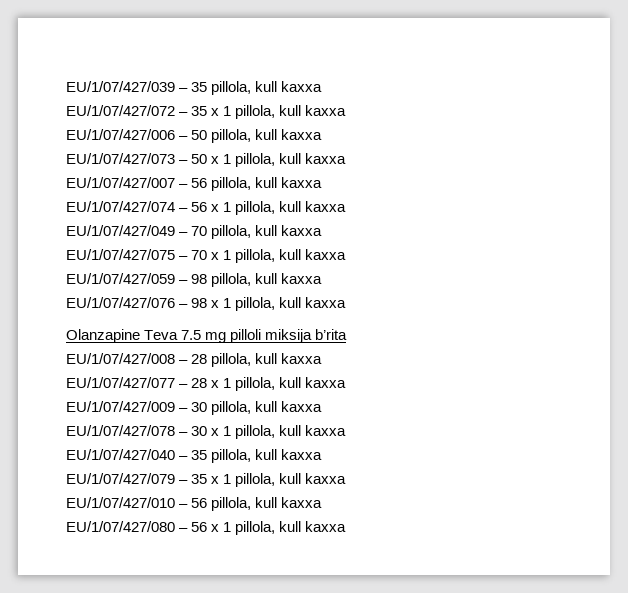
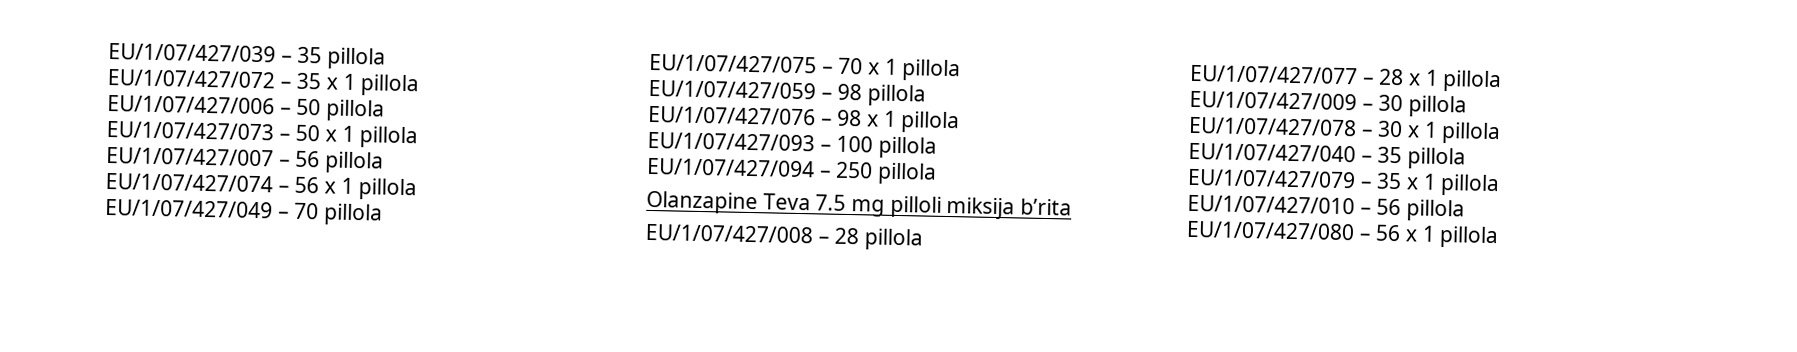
[211,81,323,95] pillola, kull kaxxa -> [327,47,387,70] pillola
[235,105,347,119] pillola, kull kaxxa -> [360,74,420,97] pillola
[211,129,323,143] pillola, kull kaxxa -> [326,99,386,122] pillola
[235,153,347,167] pillola, kull kaxxa -> [359,126,419,149] pillola
[211,177,323,191] pillola, kull kaxxa -> [324,151,385,174] pillola
[235,201,347,215] pillola, kull kaxxa -> [358,178,418,201] pillola
[211,225,323,239] pillola, kull kaxxa -> [323,203,384,226] pillola
[235,249,347,263] pillola, kull kaxxa -> [901,59,962,82] pillola
[211,273,323,287] pillola, kull kaxxa -> [867,84,927,107] pillola
[235,297,347,311] pillola, kull kaxxa -> [900,111,961,134] [647,131,938,159] [646,157,938,185] pillola // EU/1/07/427/093 – 100 pillola // EU/1/07/427/094 – 250 pillola
[211,353,323,367] pillola, kull kaxxa -> [864,228,924,251] pillola
[235,377,347,391] pillola, kull kaxxa -> [1442,70,1503,93] pillola
[211,401,323,415] pillola, kull kaxxa -> [1408,95,1468,118] pillola
[235,425,347,439] pillola, kull kaxxa -> [1441,121,1502,145] pillola
[211,449,323,463] pillola, kull kaxxa -> [1407,147,1467,170] pillola
[235,473,347,487] pillola, kull kaxxa -> [1440,173,1501,197] pillola
[211,497,323,511] pillola, kull kaxxa -> [1406,199,1466,222] pillola
[235,521,347,535] pillola, kull kaxxa -> [1439,225,1500,249] pillola

